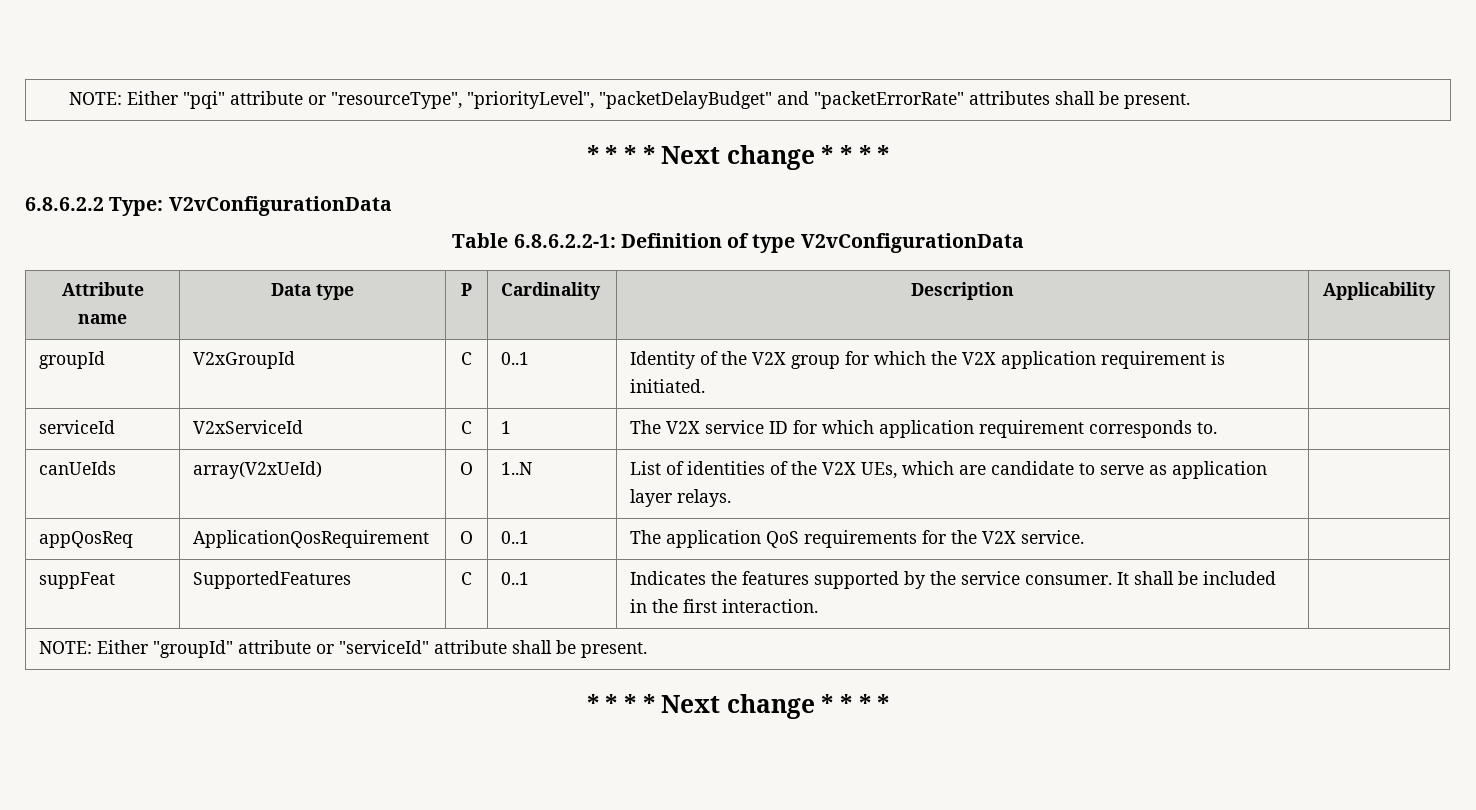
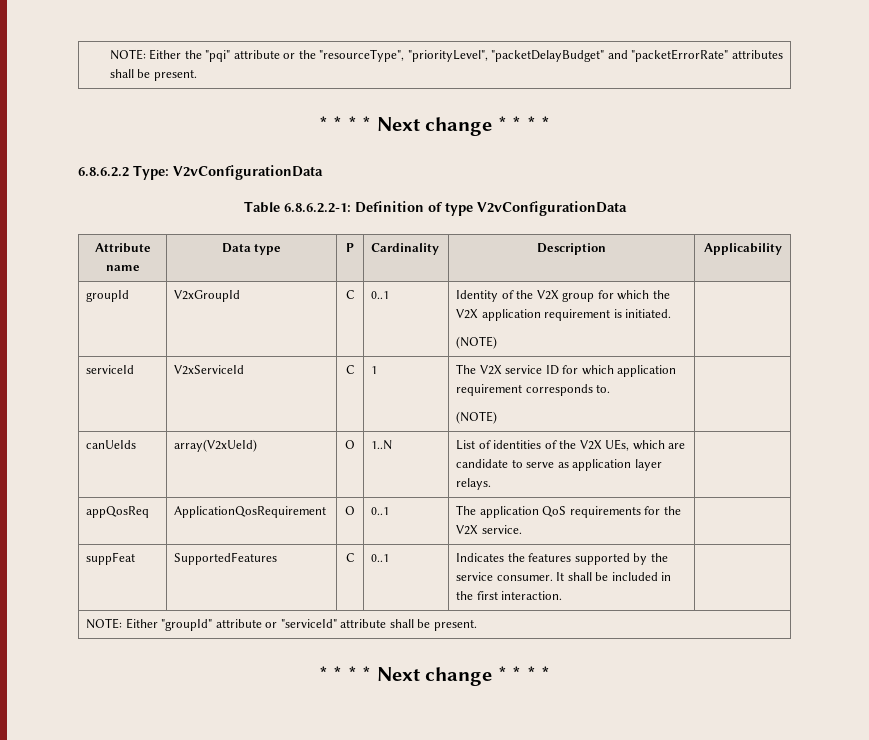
[68,91,178,105] NOTE: Either -> [109,49,202,60] NOTE: Either the
(326, 100) none -> [298,50,316,59] the
(706, 386) none -> [456,336,498,349] // (NOTE)
(1218, 428) none -> [456,411,498,424] // (NOTE)

